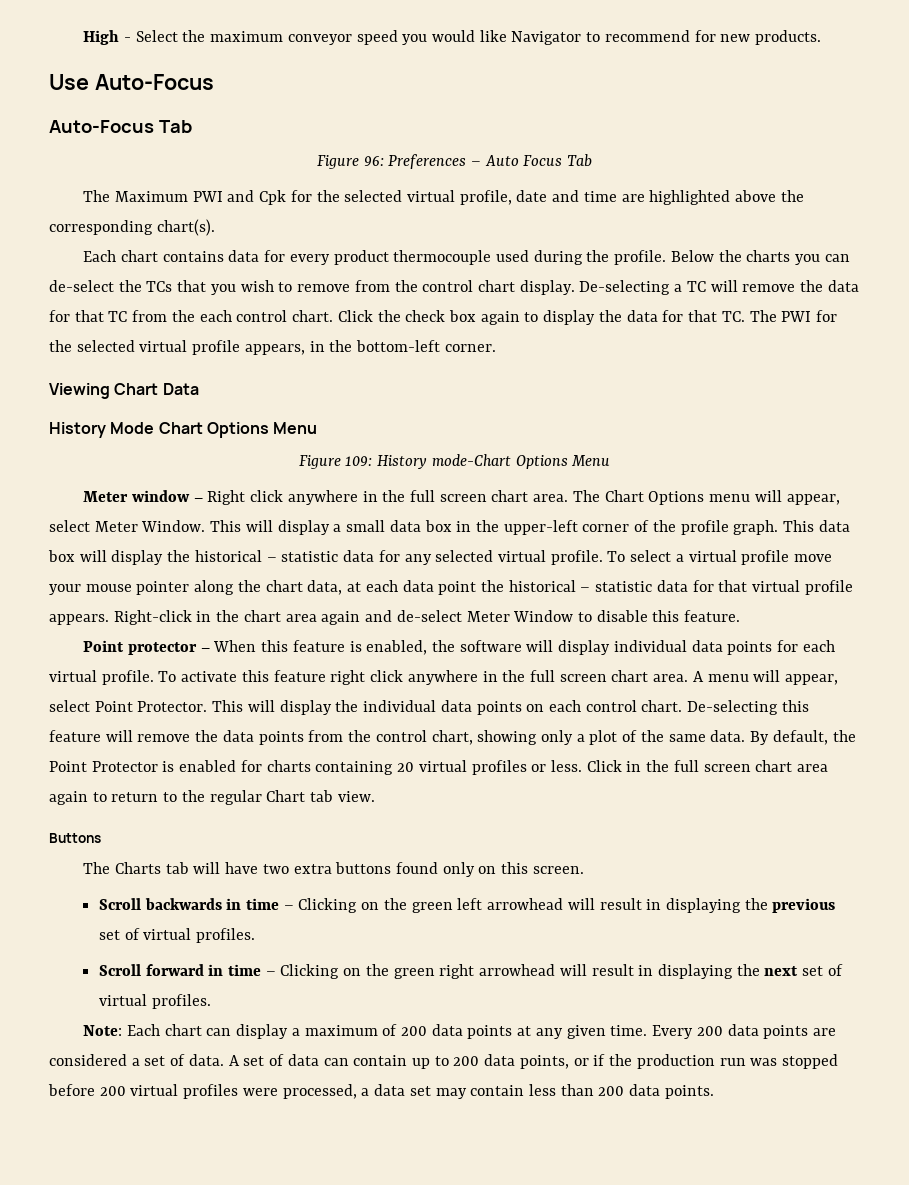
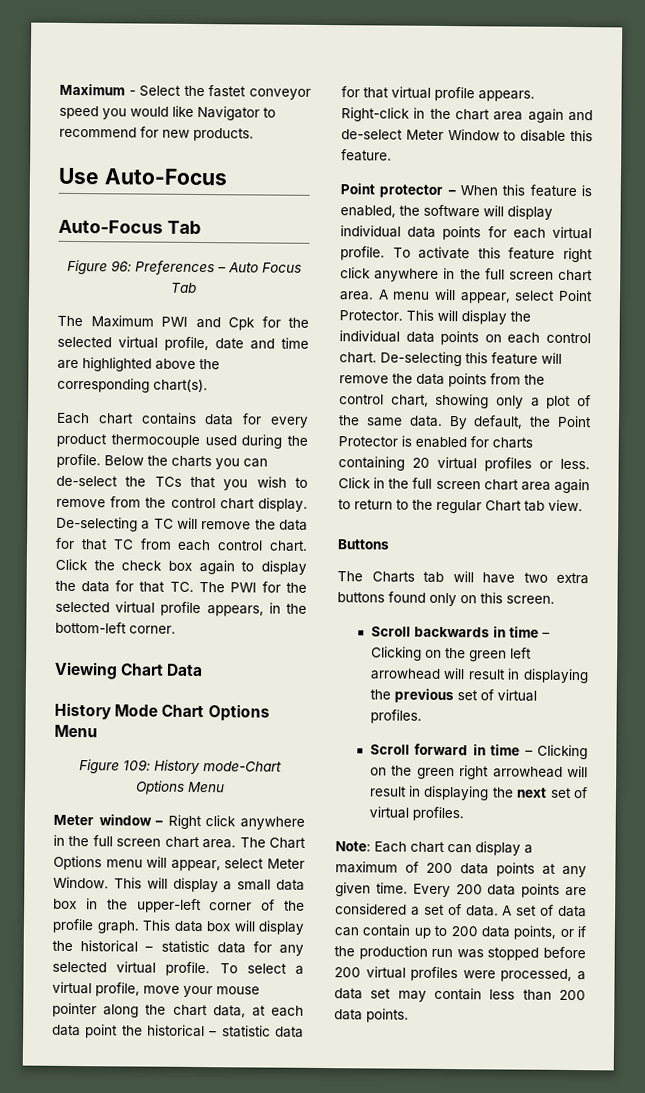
[83,30,120,45] High -> [59,83,125,96] Maximum
[210,31,284,42] maximum -> [208,85,247,98] fastet
[171,310,195,322] the -> (172, 544) none
[741,550,790,565] profile -> [95,982,140,997] profile,

